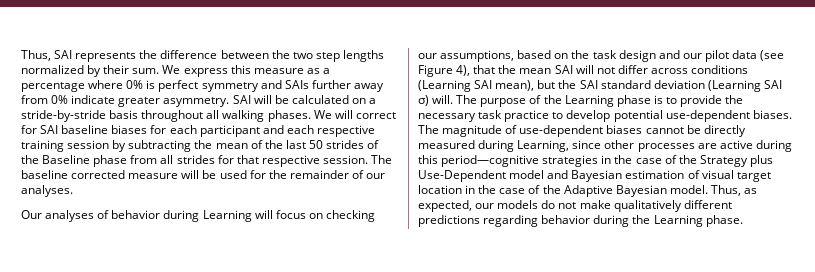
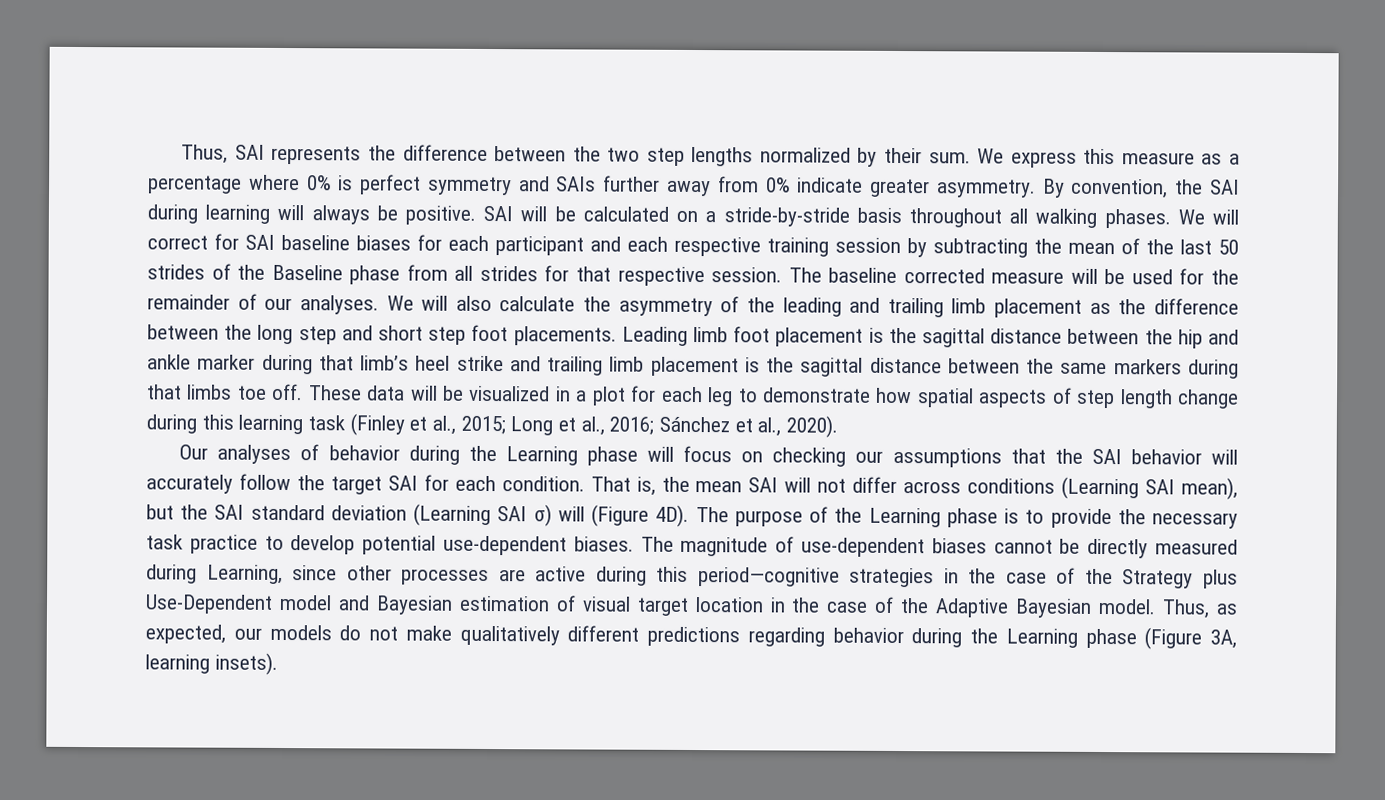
(230, 102) none -> [1041,178,1241,199] [147,204,477,225] By convention, the SAI during learning will always be positive.
(73, 191) none -> [386,295,1240,318] [147,324,1240,349] [147,354,1240,379] [146,383,1239,409] [146,413,839,438] We will also calculate the asymmetry of the leading and trailing limb placement as the difference between the long step and short step foot placements. Leading limb foot placement is the sagittal distance between the hip and ankle marker during that limb’s heel strike and trailing limb placement is the sagittal distance between the same markers during that limbs toe off. These data will be visualized in a plot for each leg to demonstrate how spatial aspects of step length change during this learning task (Finley et al., 2015; Long et al., 2016; Sánchez et al., 2020).
[202,210,252,222] Learning -> [468,445,638,466] the Learning phase
[440,50,785,62] [418,65,496,77] assumptions, based on the task design and our pilot data (see Figure 4), that -> [892,447,1238,468] [146,473,656,496] assumptions that the SAI behavior will accurately follow the target SAI for each condition. That is,
[432,95,454,104] will. -> [557,504,690,527] will (Figure 4D).
[705,215,743,227] phase. -> [1085,627,1237,650] [145,652,278,675] phase (Figure 3A, learning insets).

